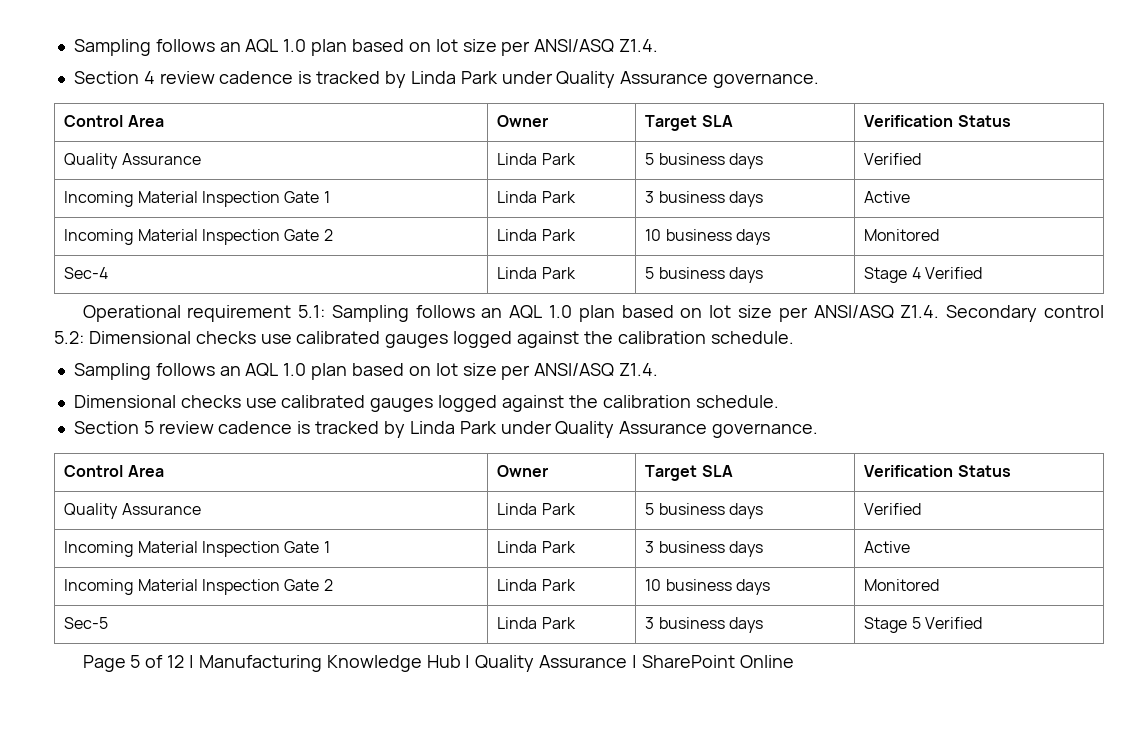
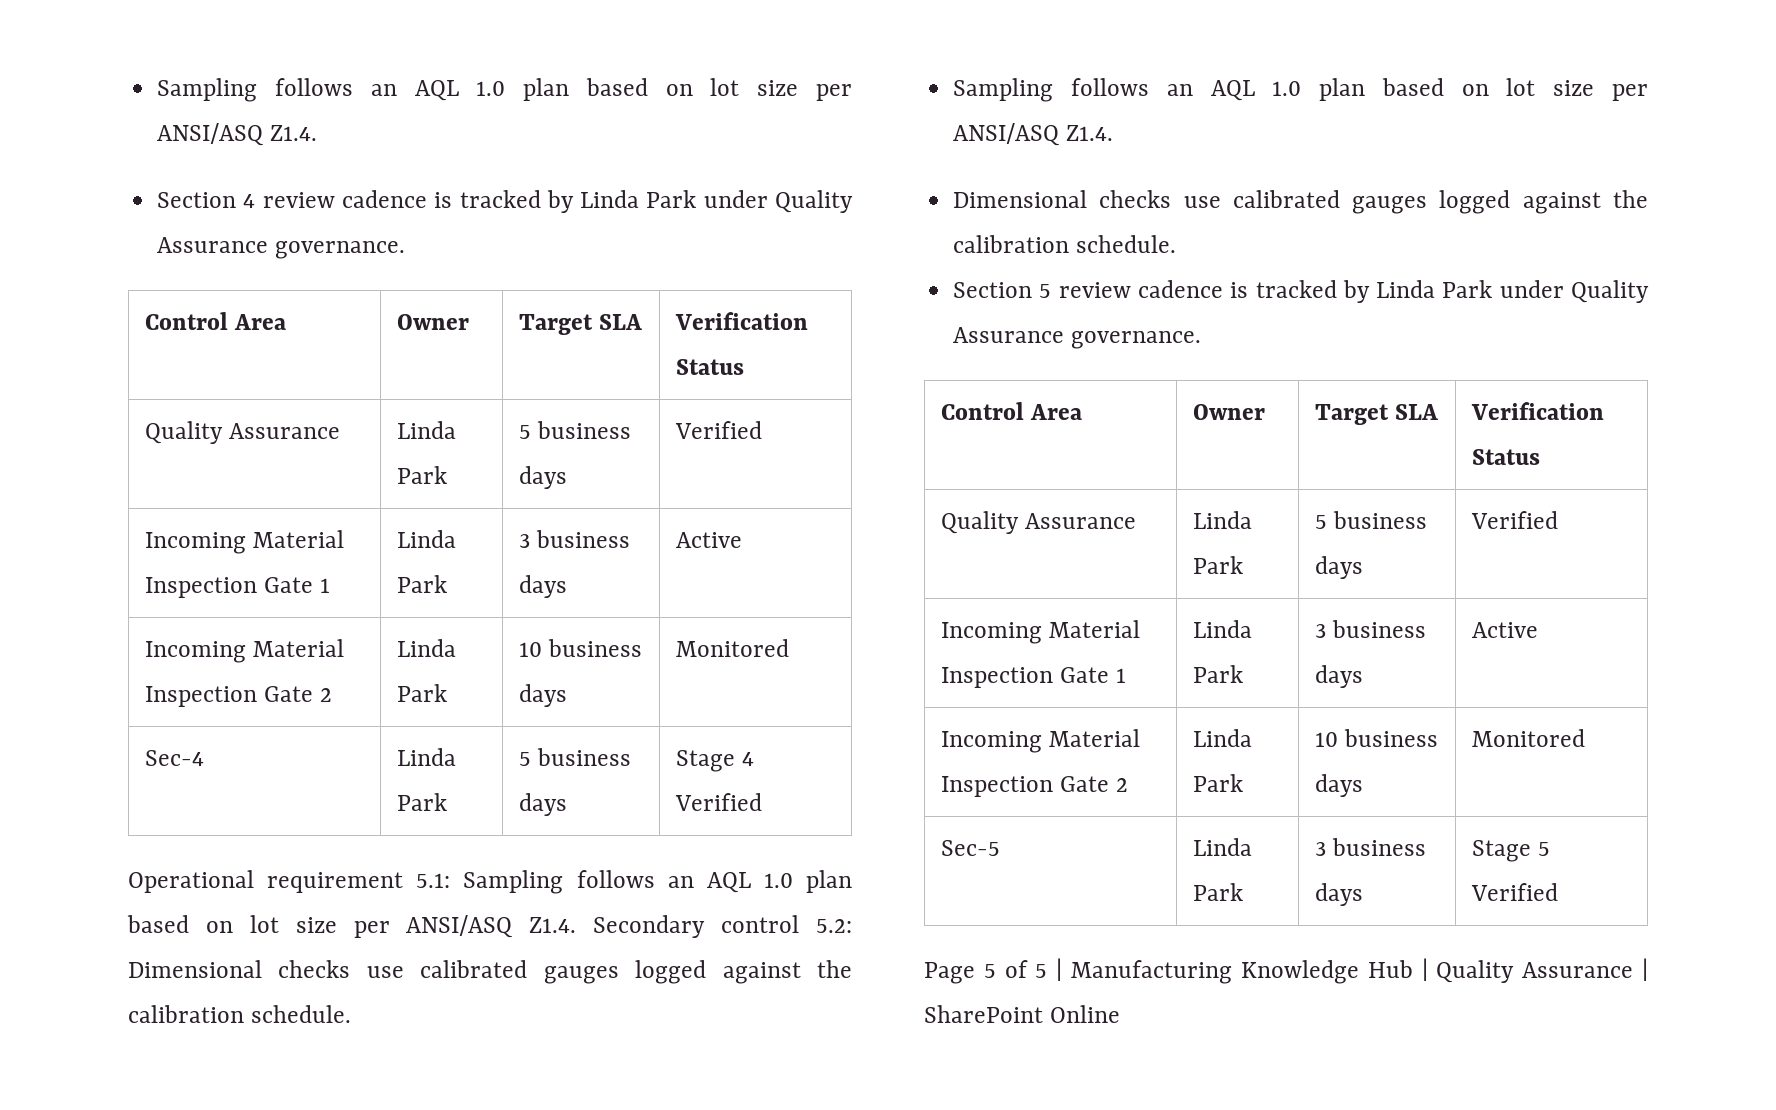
[167,655,185,668] 12 -> [1035,964,1048,978] 5

